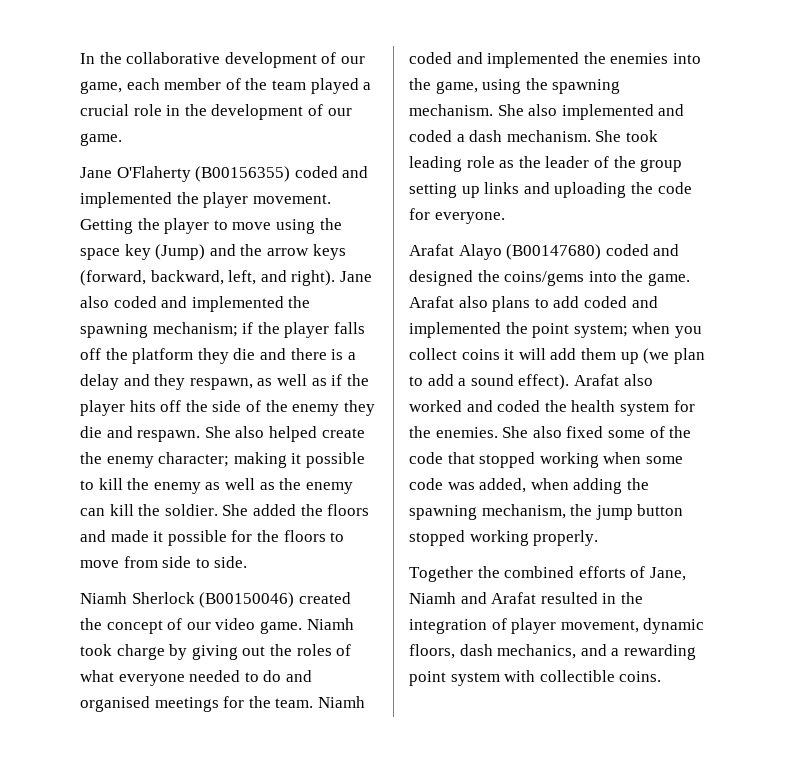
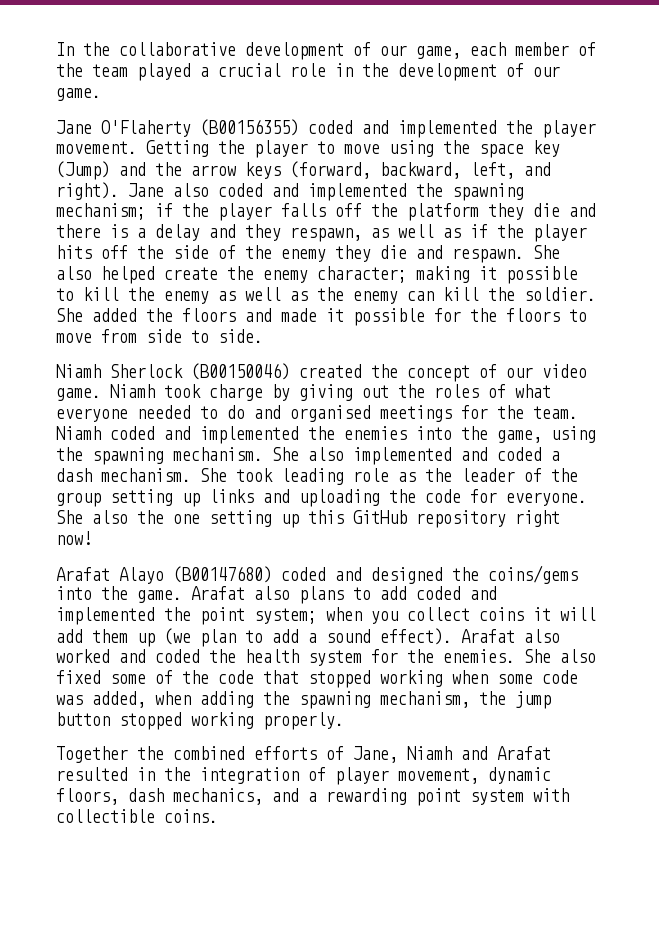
(505, 218) none -> [56,510,560,528] [56,531,92,545] She also the one setting up this GitHub repository right now!

